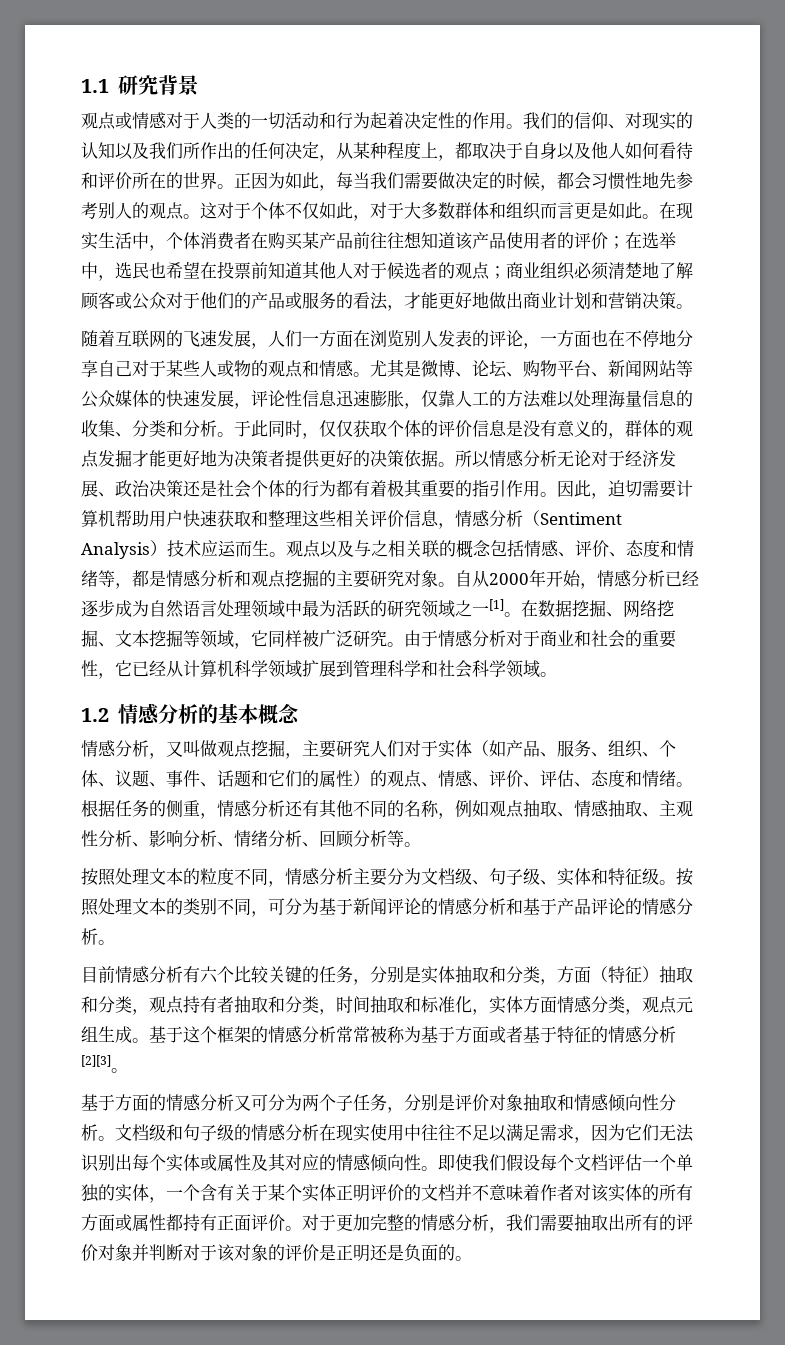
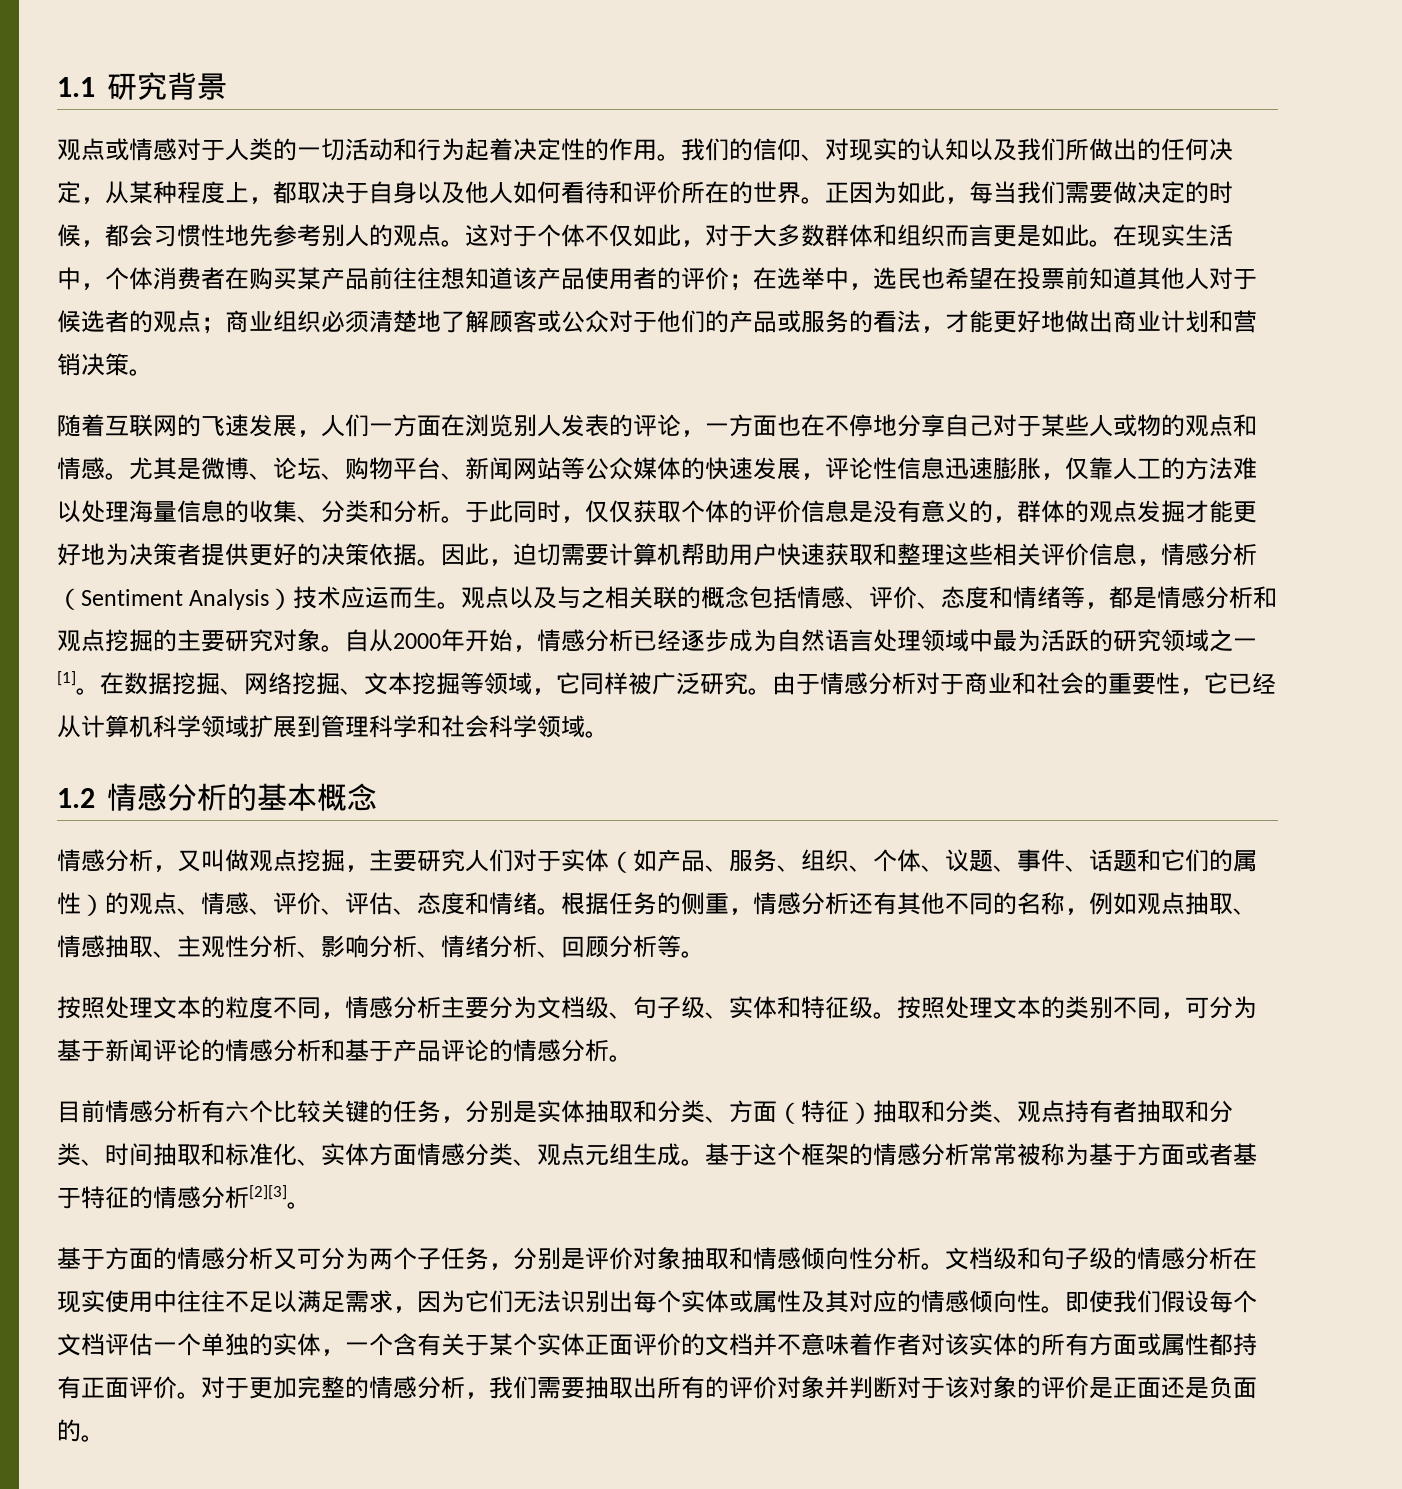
[200,142,217,159] 作 -> [1089,138,1113,161] 做
[455,450,676,468] [81,479,557,498] 所以情感分析无论对于经济发展、政治决策还是社会个体的行为都有着极其重要的指引作用。 -> (441, 562) none
[540,979,557,985] ， -> [705,1116,729,1123] 、
[132,1009,149,1015] ， -> [993,1116,1017,1123] 、
[319,1009,336,1015] ， -> [81,1159,105,1166] 、
[472,1009,489,1015] ， -> [297,1159,321,1166] 、
[625,1009,642,1015] ， -> [513,1159,537,1166] 、
[353,1184,370,1202] 明 -> [609,1334,633,1356] 面
[353,1244,370,1262] 明 -> [1137,1377,1161,1399] 面

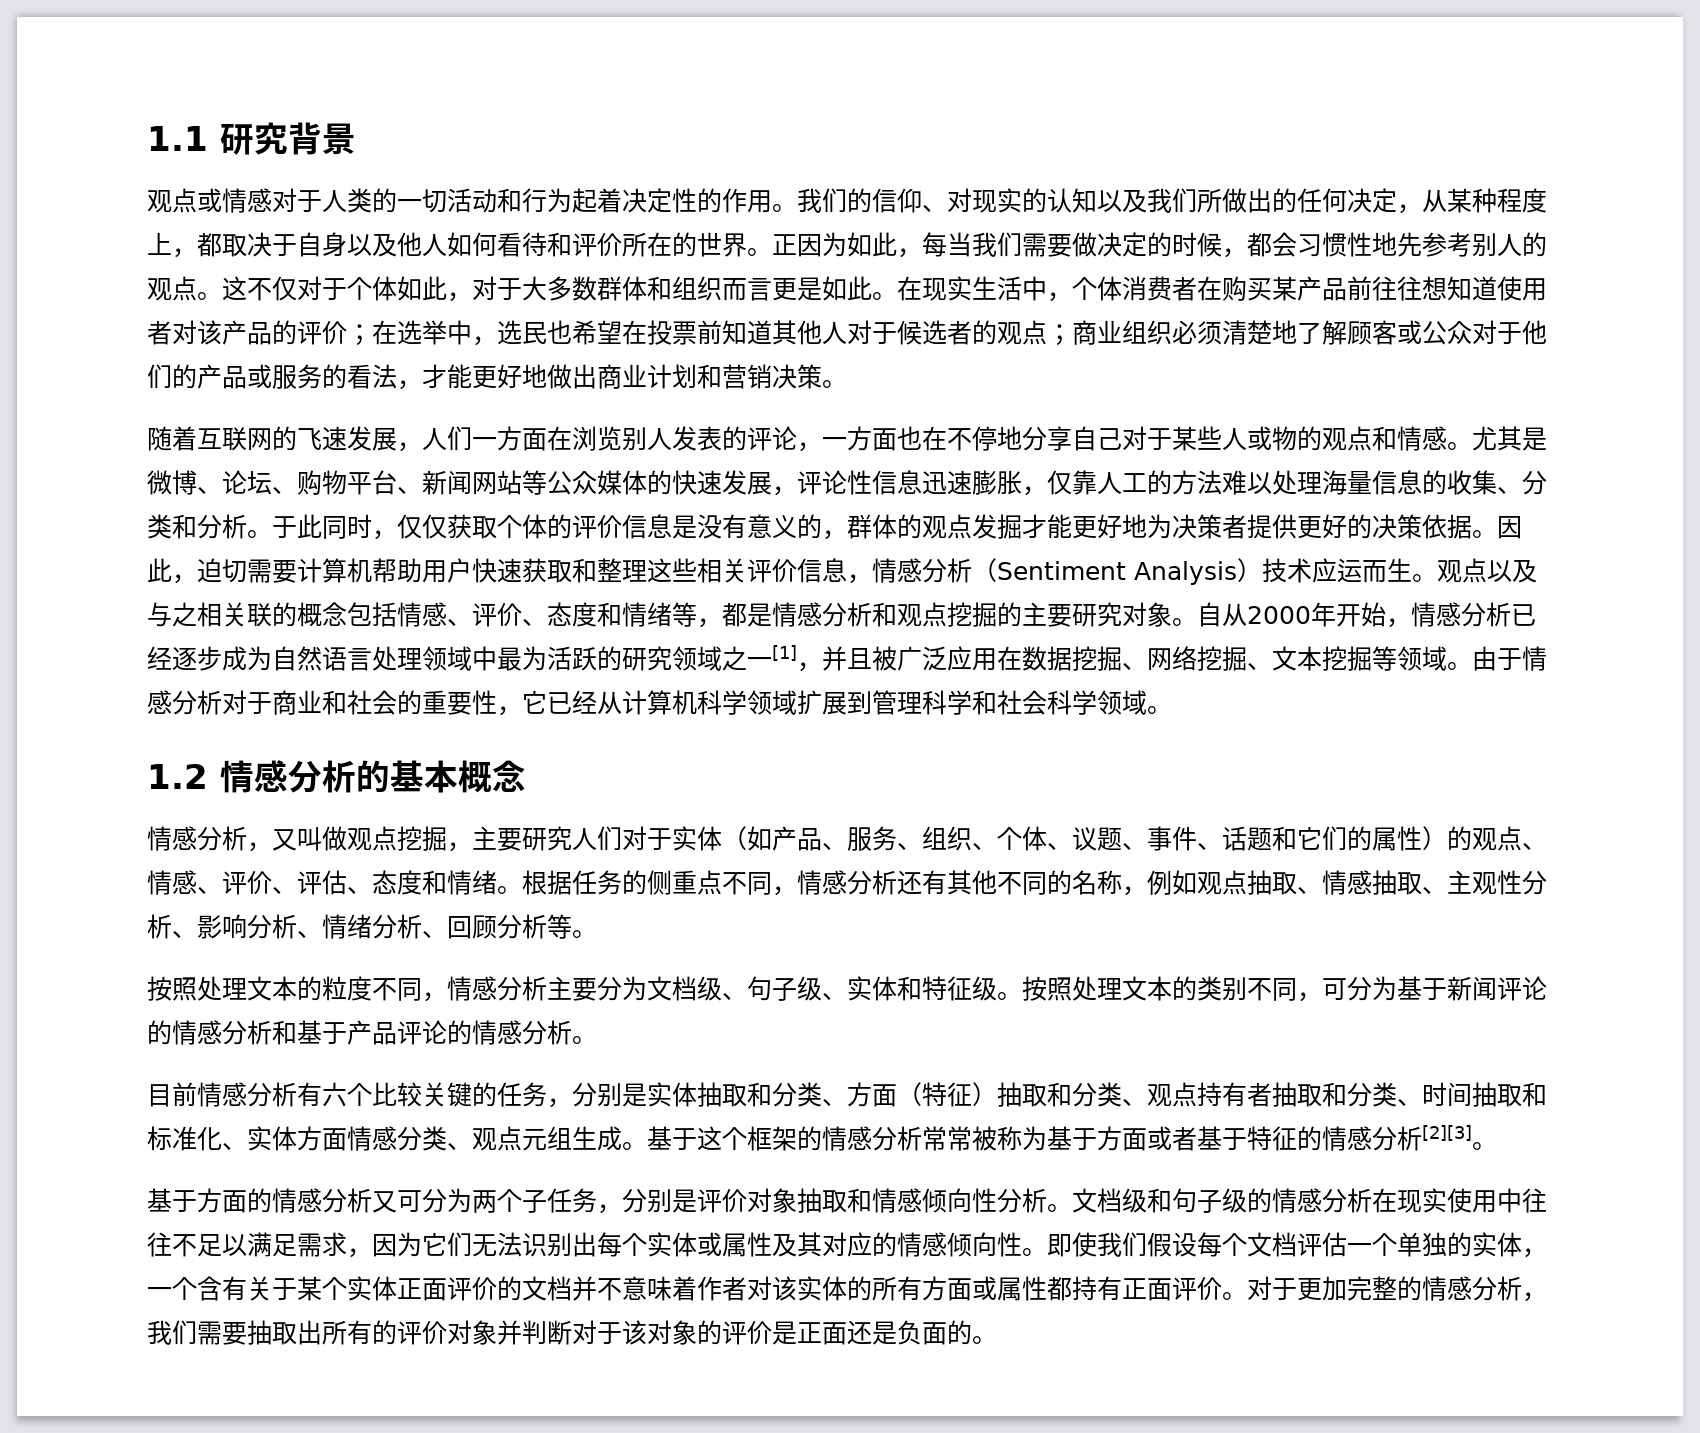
(489, 235) none -> [247,276,297,301] 不仅
[585,224,633,247] 不仅 -> (397, 288) none
[513,267,657,290] 该产品使用者 -> [1497,276,1547,301] [147,320,272,345] 使用者对该产品
[76,688,100,695] 。 -> [797,646,997,672] ，并且被广泛应用
[532,672,748,695] ，它同样被广泛研究 -> (1447, 658) none
(729, 903) none -> [697,870,772,895] 点不同

